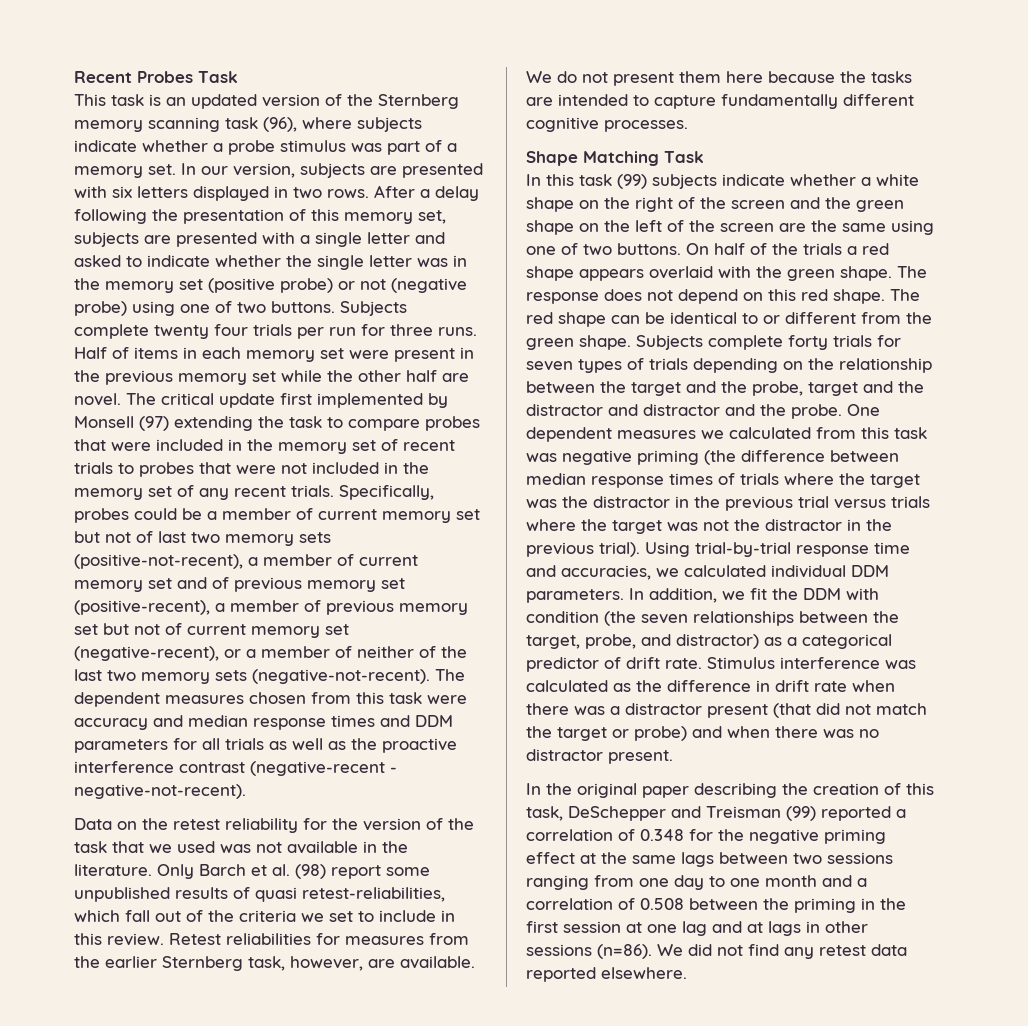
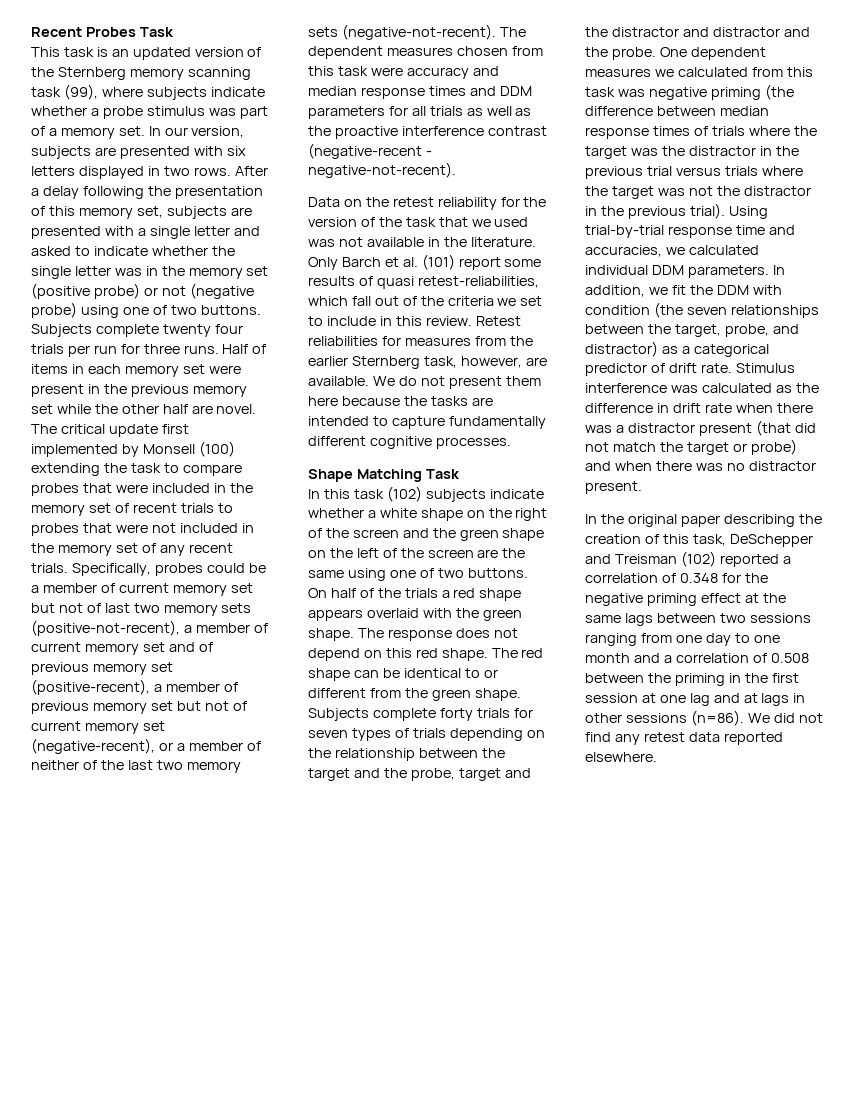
[263,117,297,132] (96), -> [63,84,98,100] (99),
[139,416,169,431] (97) -> [198,441,235,457] (100)
[295,864,326,879] (98) -> [421,254,455,270] (101)
[74,887,170,902] unpublished -> (542, 263) none
[617,174,647,189] (99) -> [386,486,422,502] (102)
[786,806,816,821] (99) -> [680,551,716,567] (102)

